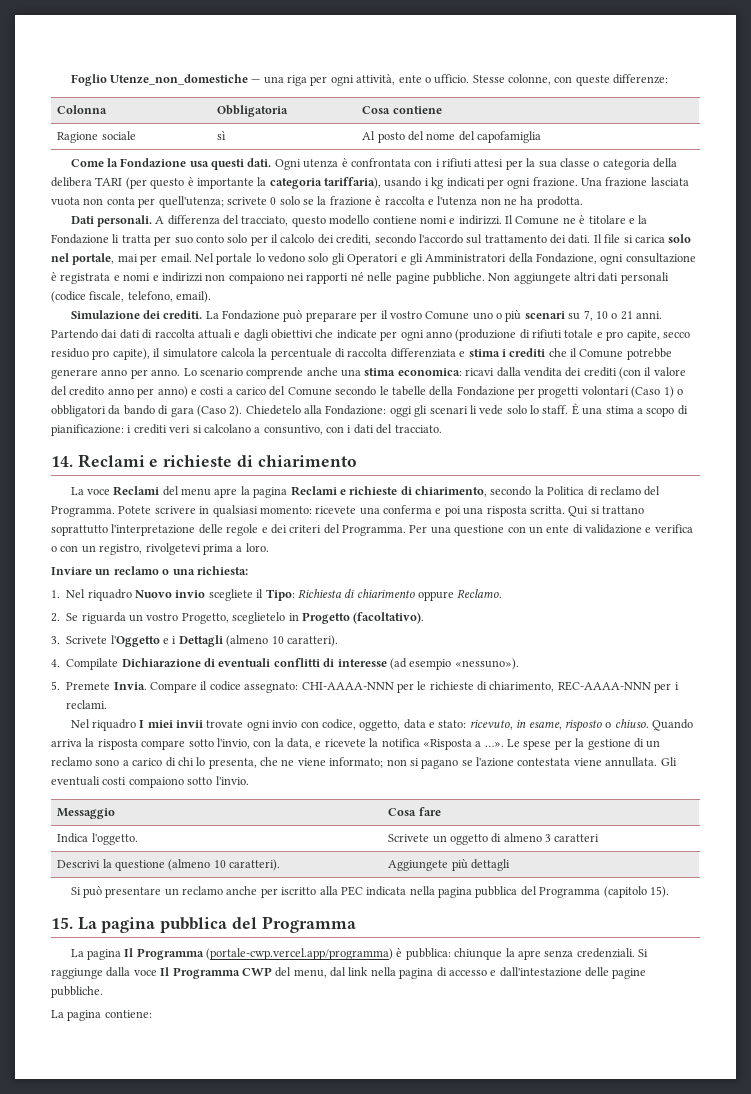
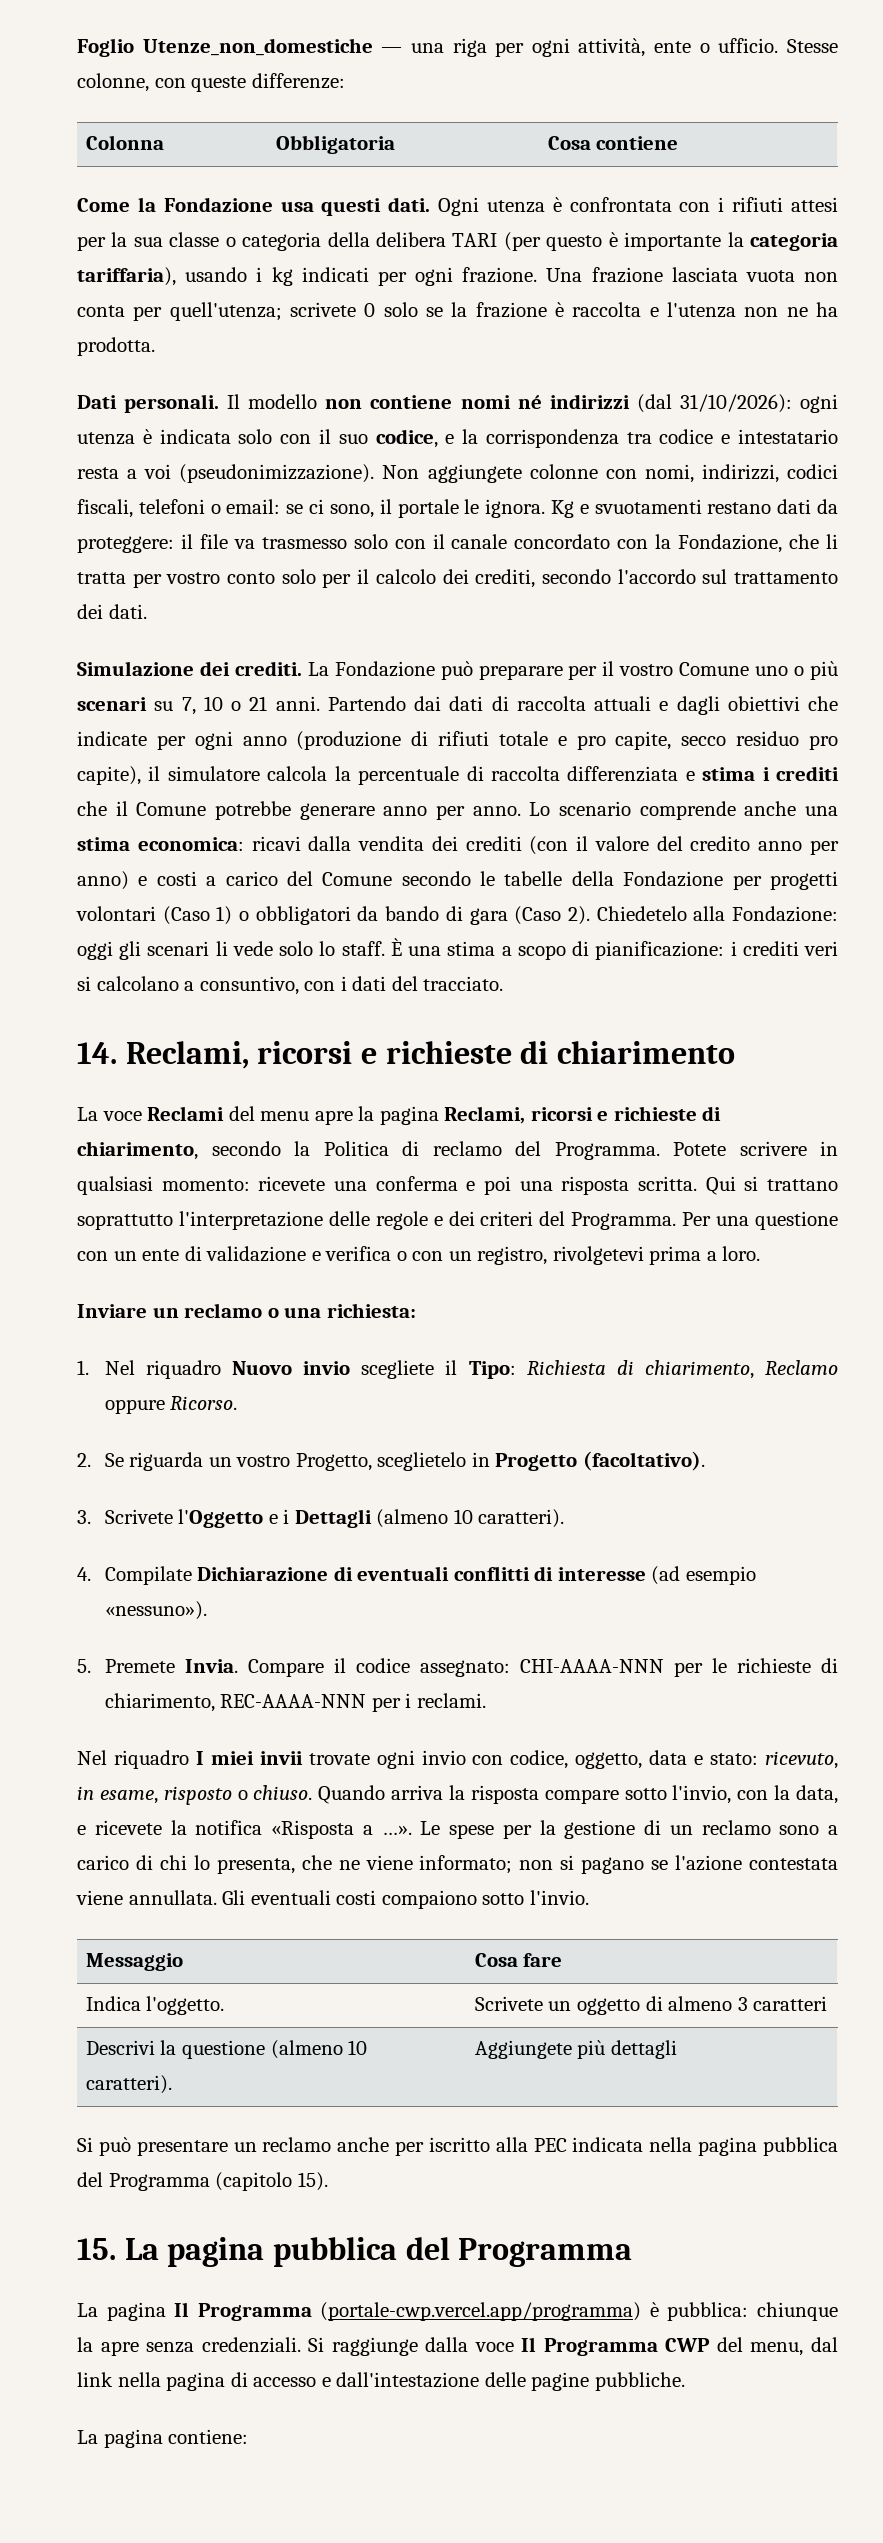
[57,131,136,143] [217,131,227,140] [362,131,542,143] // Ragione sociale | sì | Al posto del nome del capofamiglia -> (679, 143) none
[155,215,648,227] [51,234,109,244] A differenza del tracciato, questo modello contiene nomi e indirizzi. Il Comune ne è titolare e la Fondazione -> [227,394,838,413] [77,429,839,448] [77,464,839,483] [77,499,838,518] [77,534,820,553] Il modello non contiene nomi né indirizzi (dal 31/10/2026): ogni utenza è indicata solo con il suo codice, e la corrispondenza tra codice e intestatario resta a voi (pseudonimizzazione). Non aggiungete colonne con nomi, indirizzi, codici fiscali, telefoni o email: se ci sono, il portale le ignora. Kg e svuotamenti restano dati da proteggere: il file va trasmesso solo con il canale concordato con la Fondazione, che
[174,237,193,244] suo -> [166,572,221,584] vostro
[593,234,692,243] [51,253,696,265] [51,272,669,284] [51,291,212,303] Il file si carica solo nel portale, mai per email. Nel portale lo vedono solo gli Operatori e gli Amministratori della Fondazione, ogni consultazione è registrata e nomi e indirizzi non compaiono nei rapporti né nelle pagine pubbliche. Non aggiungete altri dati personali (codice fiscale, telefono, email). -> (147, 611) none
[77,454,145,468] Reclami -> [125,1041,353,1069] Reclami, ricorsi
[290,486,337,496] Reclami -> [444,1106,593,1124] Reclami, ricorsi
[356,589,503,601] chiarimento oppure Reclamo. -> [644,1360,838,1379] [104,1396,238,1414] chiarimento, Reclamo oppure Ricorso.

